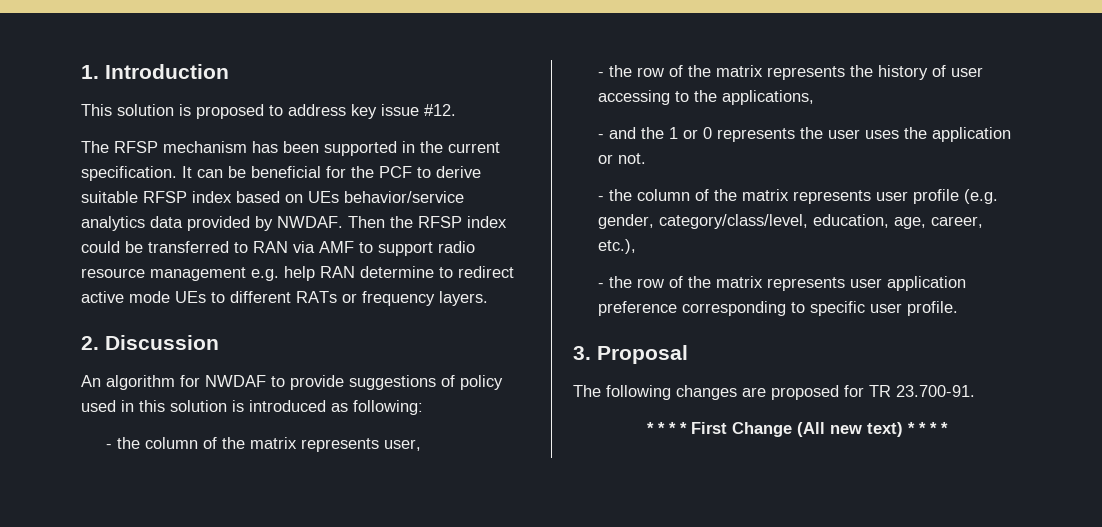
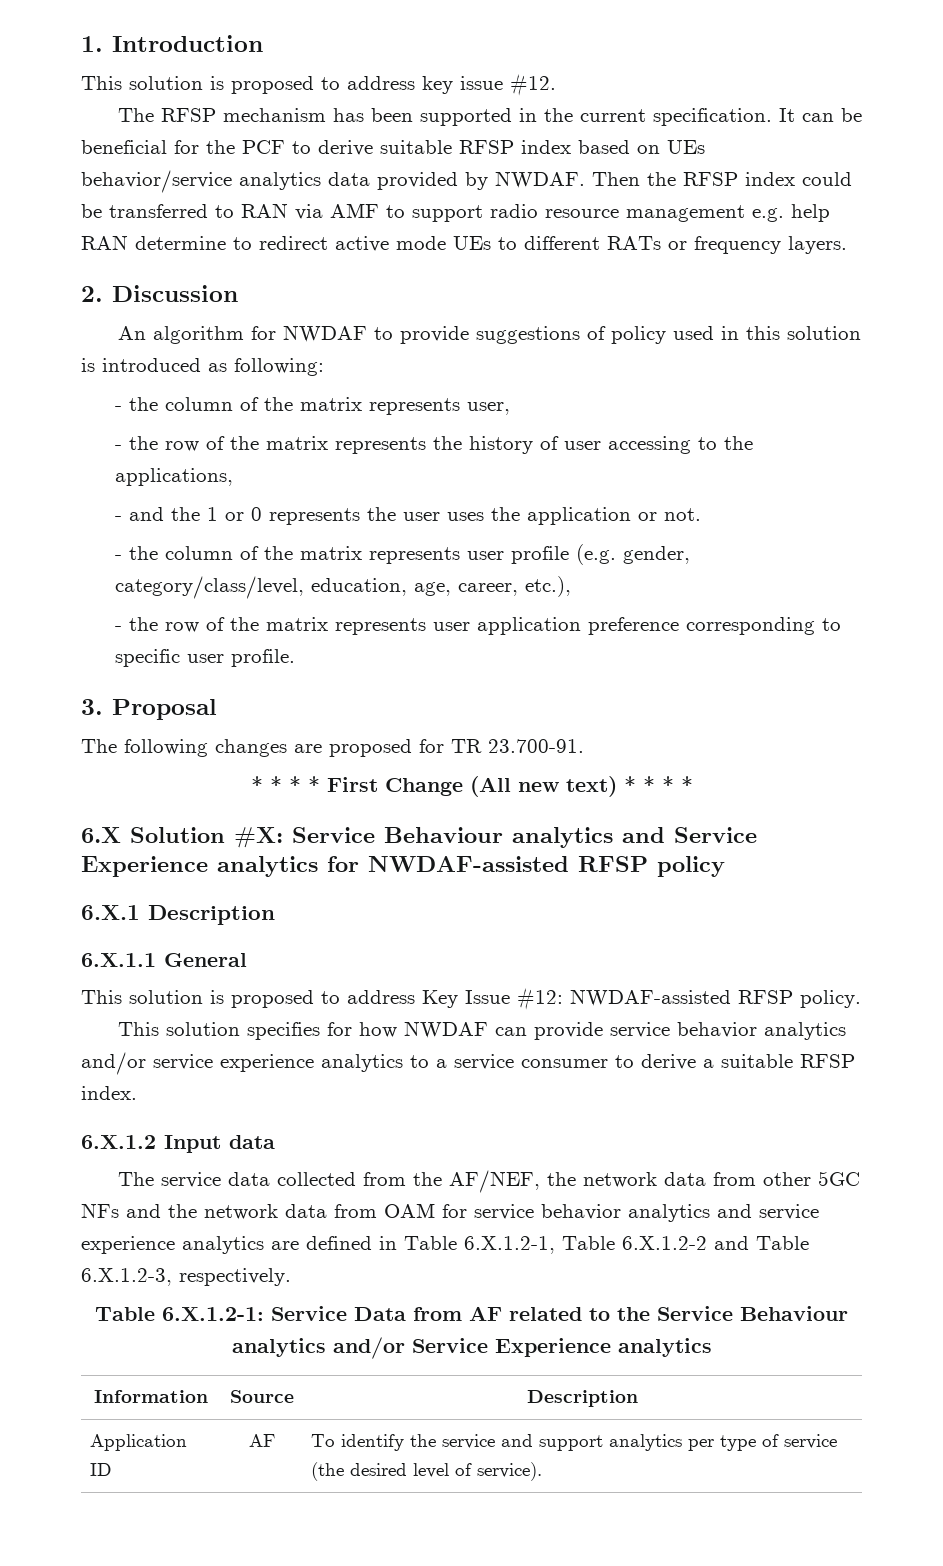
(948, 428) none -> [81,827,757,848] [81,856,725,877] [81,905,275,925] [81,953,247,967] [81,987,861,1010] [117,1021,846,1040] [81,1052,855,1075] [81,1086,137,1100] [81,1135,275,1153] [117,1170,860,1193] [81,1203,819,1222] [81,1236,809,1254] [81,1268,291,1286] [95,1306,848,1321] [231,1337,712,1359] [94,1390,208,1403] [229,1390,294,1403] [526,1390,638,1407] [89,1434,187,1451] [89,1463,112,1476] [248,1434,275,1447] [310,1434,837,1451] [310,1462,542,1481] // 6.X Solution #X: Service Behaviour analytics and Service Experience analytics for NWDAF-assisted RFSP policy // 6.X.1 Description // 6.X.1.1 General // This solution is proposed to address Key Issue #12: NWDAF-assisted RFSP policy. // This solution specifies for how NWDAF can provide service behavior analytics and/or service experience analytics to a service consumer to derive a suitable RFSP index. // 6.X.1.2 Input data // The service data collected from the AF/NEF, the network data from other 5GC NFs and the network data from OAM for service behavior analytics and service experience analytics are defined in Table 6.X.1.2-1, Table 6.X.1.2-2 and Table 6.X.1.2-3, respectively. // Table 6.X.1.2-1: Service Data from AF related to the Service Behaviour analytics and/or Service Experience analytics // Information | Source | Description // Application ID | AF | To identify the service and support analytics per type of service (the desired level of service).

